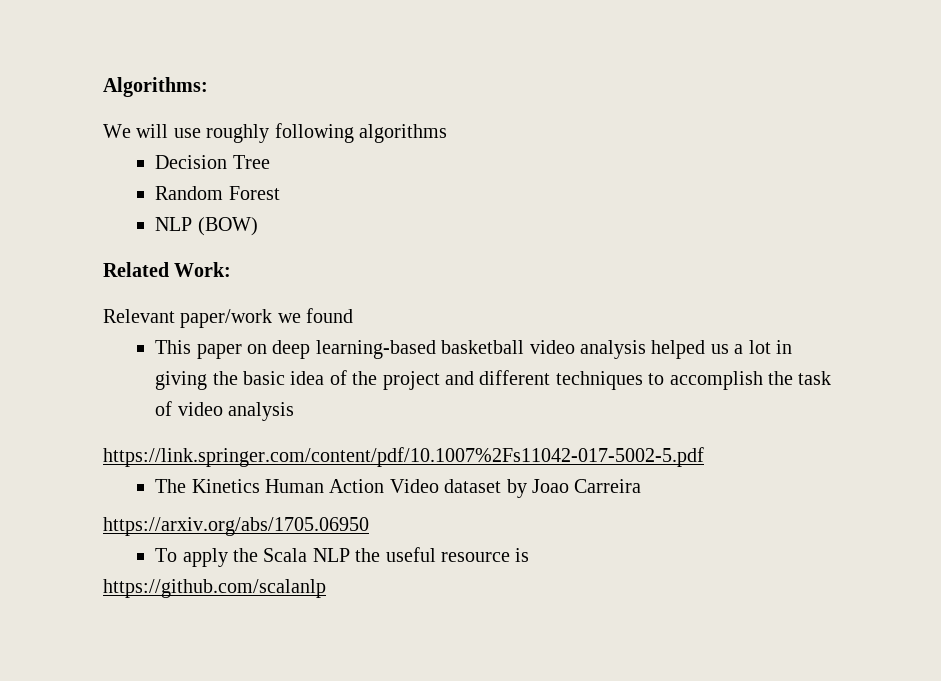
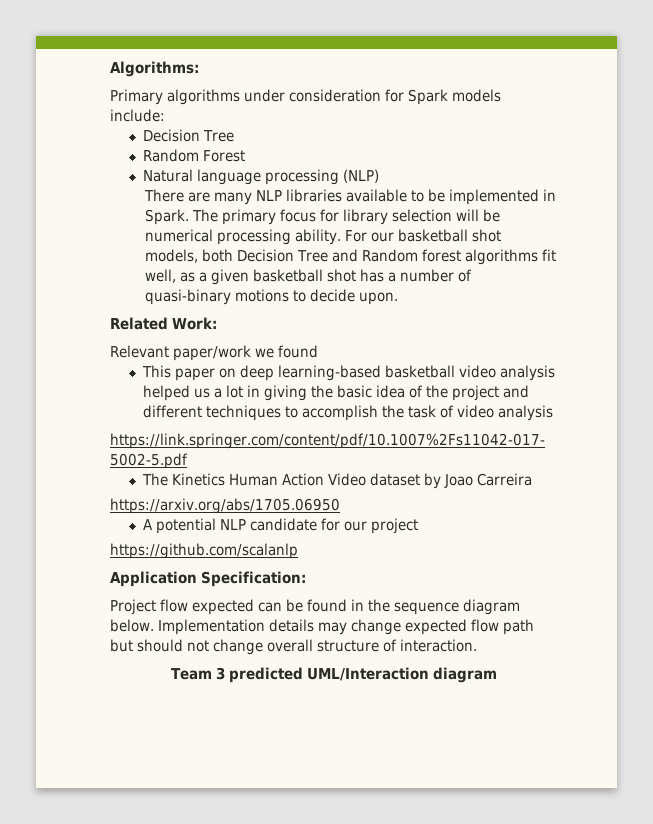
[103,123,447,143] [155,155,270,169] [155,186,280,200] [155,217,258,236] We will use roughly following algorithms // Decision Tree // Random Forest // NLP (BOW) -> [110,89,501,105] [110,109,165,122] [143,129,235,142] [143,149,246,162] [143,169,380,185] [143,189,556,205] [144,209,500,225] [144,229,501,245] [144,249,556,265] [144,269,472,285] [144,289,398,305] Primary algorithms under consideration for Spark models include: // Decision Tree // Random Forest // Natural language processing (NLP) // There are many NLP libraries available to be implemented in Spark. The primary focus for library selection will be numerical processing ability. For our basketball shot models, both Decision Tree and Random forest algorithms fit well, as a given basketball shot has a number of quasi-binary motions to decide upon.
[155,547,530,567] [103,579,326,598] To apply the Scala NLP the useful resource is // https://github.com/scalanlp -> [143,518,419,534] [110,543,298,559] [110,571,306,587] [110,599,520,615] [110,619,534,635] [110,639,477,655] [170,667,497,683] A potential NLP candidate for our project // https://github.com/scalanlp // Application Specification: // Project flow expected can be found in the sequence diagram below. Implementation details may change expected flow path but should not change overall structure of interaction. // Team 3 predicted UML/Interaction diagram

